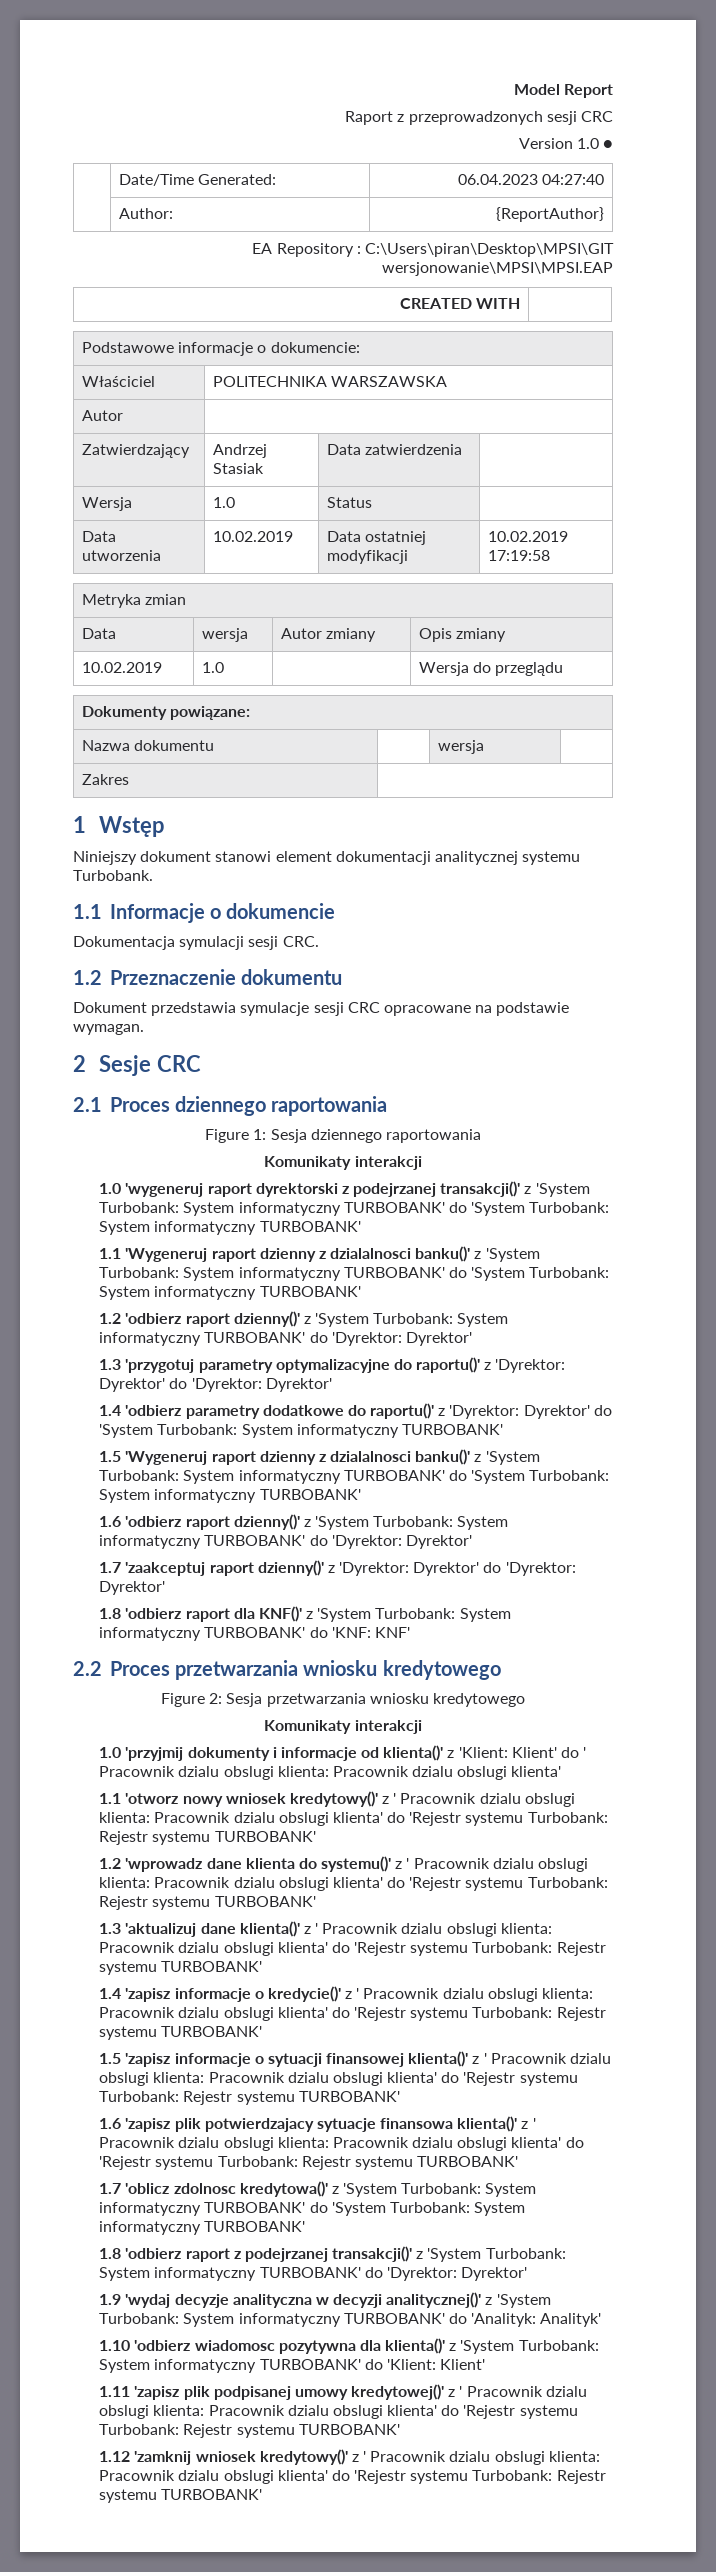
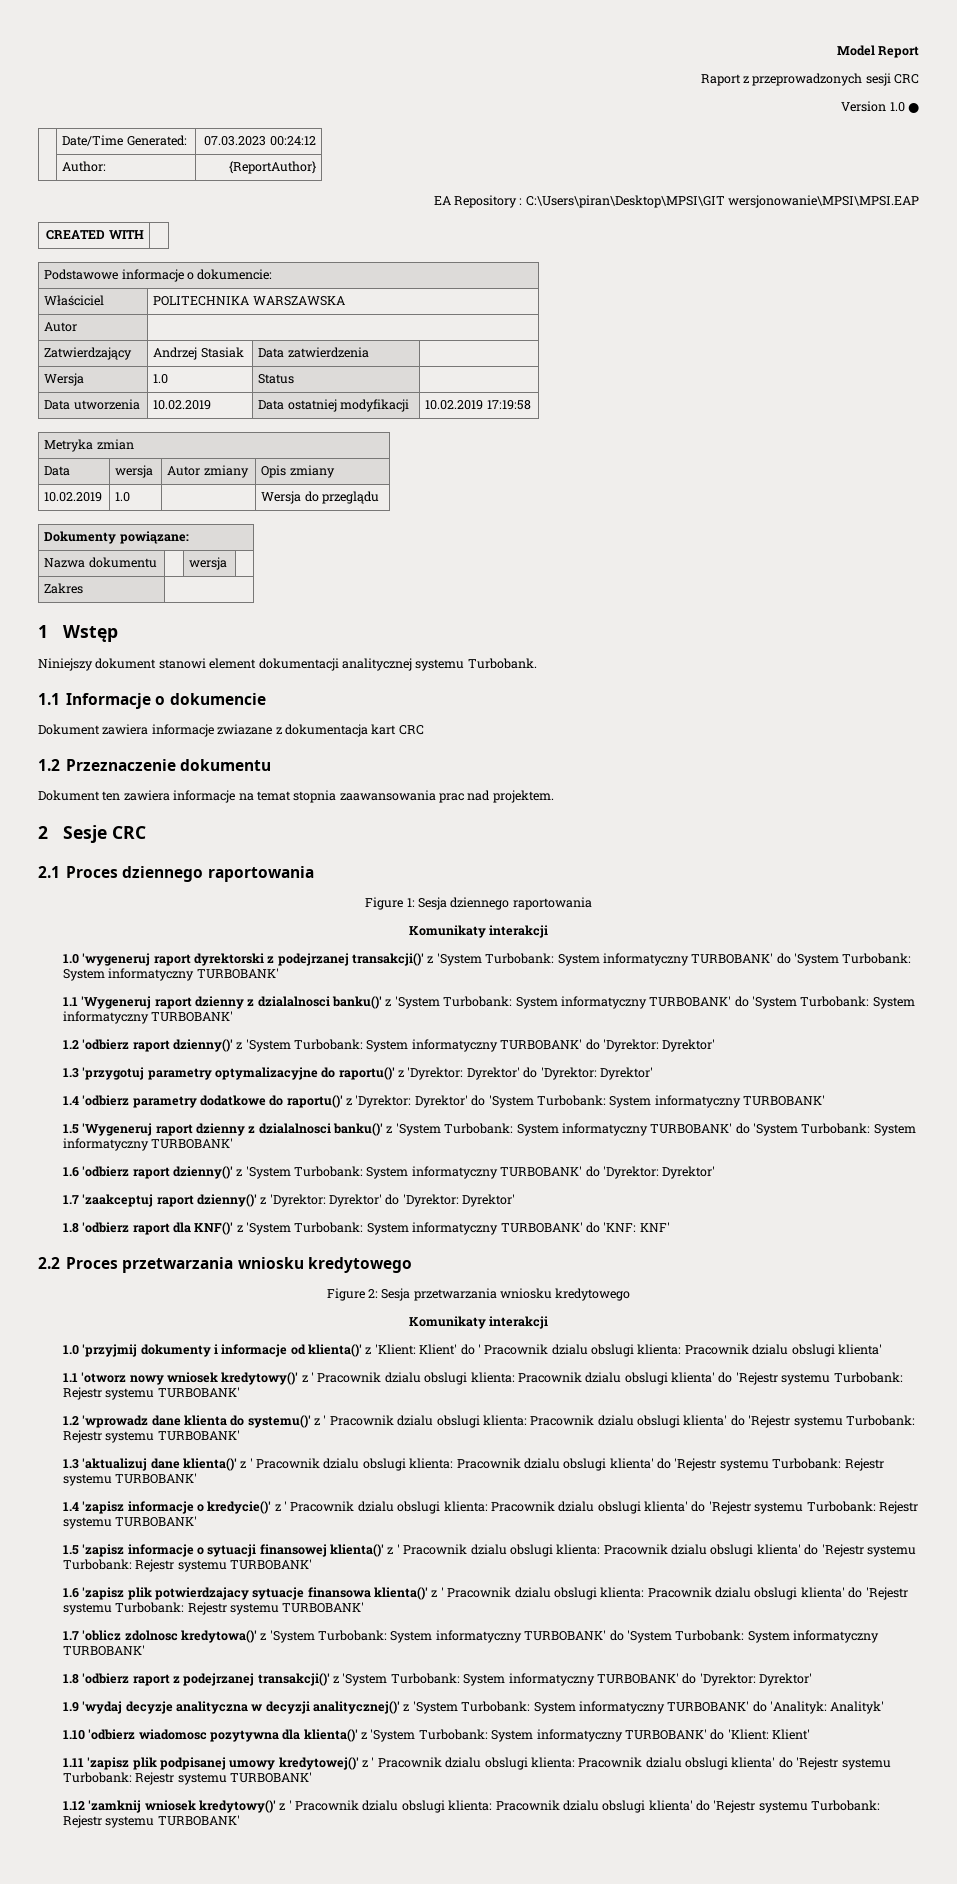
[457,174,604,185] 06.04.2023 04:27:40 -> [204,136,316,146] 07.03.2023 00:24:12
[73,936,319,950] [73,969,343,985] [73,1002,570,1016] [73,1024,144,1035] Dokumentacja symulacji sesji CRC. // 1.2 Przeznaczenie dokumentu // Dokument przedstawia symulacje sesji CRC opracowane na podstawie wymagan. -> [38,724,424,737] [38,759,272,771] [38,790,554,803] Dokument zawiera informacje zwiazane z dokumentacja kart CRC // 1.2 Przeznaczenie dokumentu // Dokument ten zawiera informacje na temat stopnia zaawansowania prac nad projektem.

